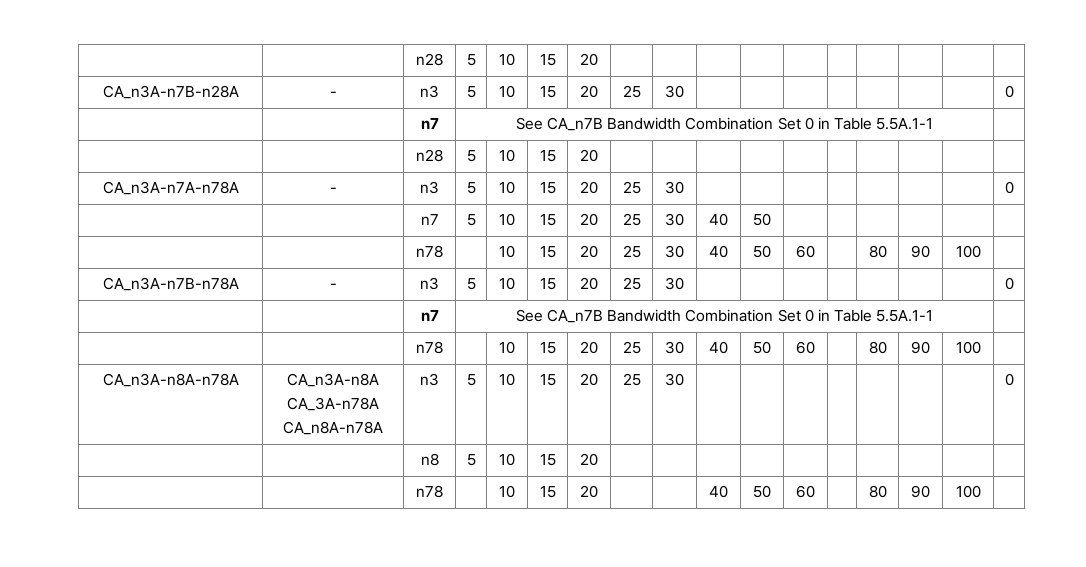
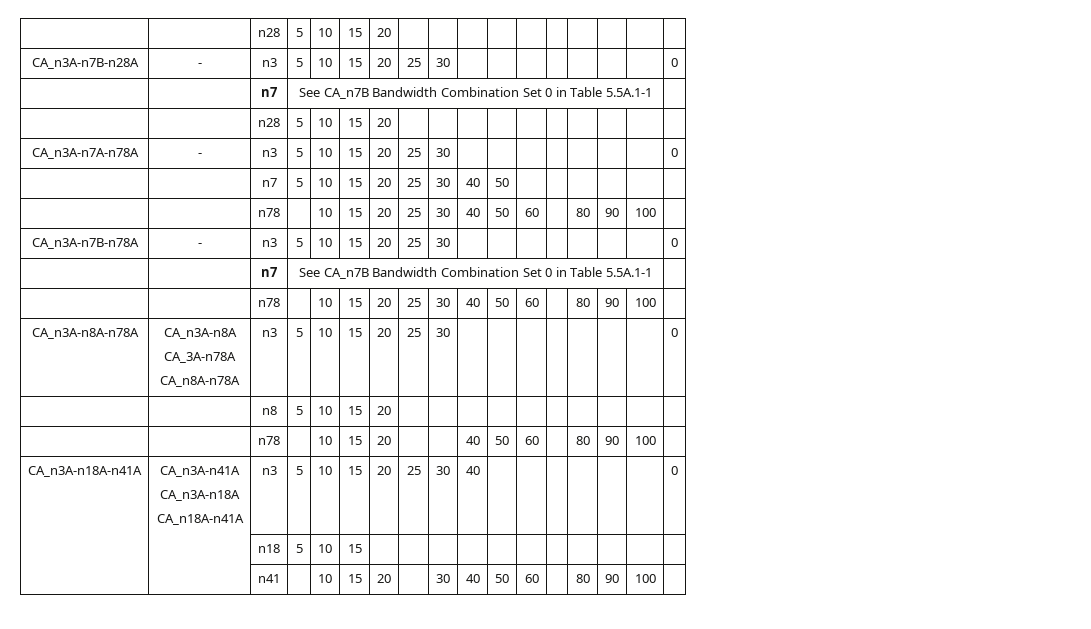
(981, 491) none -> [27,466,142,477] [160,466,240,477] [160,490,240,501] [156,514,244,525] [261,466,277,475] [295,466,303,475] [318,466,332,475] [347,466,362,475] [377,466,391,475] [406,466,421,475] [436,466,450,475] [465,466,480,475] [671,466,678,475] [258,544,280,553] [295,544,303,553] [318,544,332,553] [347,544,362,553] [258,574,280,583] [318,574,332,583] [347,574,362,583] [377,574,391,583] [436,574,450,583] [465,574,480,583] [495,574,509,583] [524,574,539,583] [575,574,590,583] [605,574,619,583] [634,574,656,583] // CA_n3A-n18A-n41A | CA_n3A-n41A // CA_n3A-n18A // CA_n18A-n41A | n3 | 5 | 10 | 15 | 20 | 25 | 30 | 40 | | | | | | | 0 // | | n18 | 5 | 10 | 15 | | | | | | | | | | | // | | n41 | | 10 | 15 | 20 | | 30 | 40 | 50 | 60 | | 80 | 90 | 100 |

